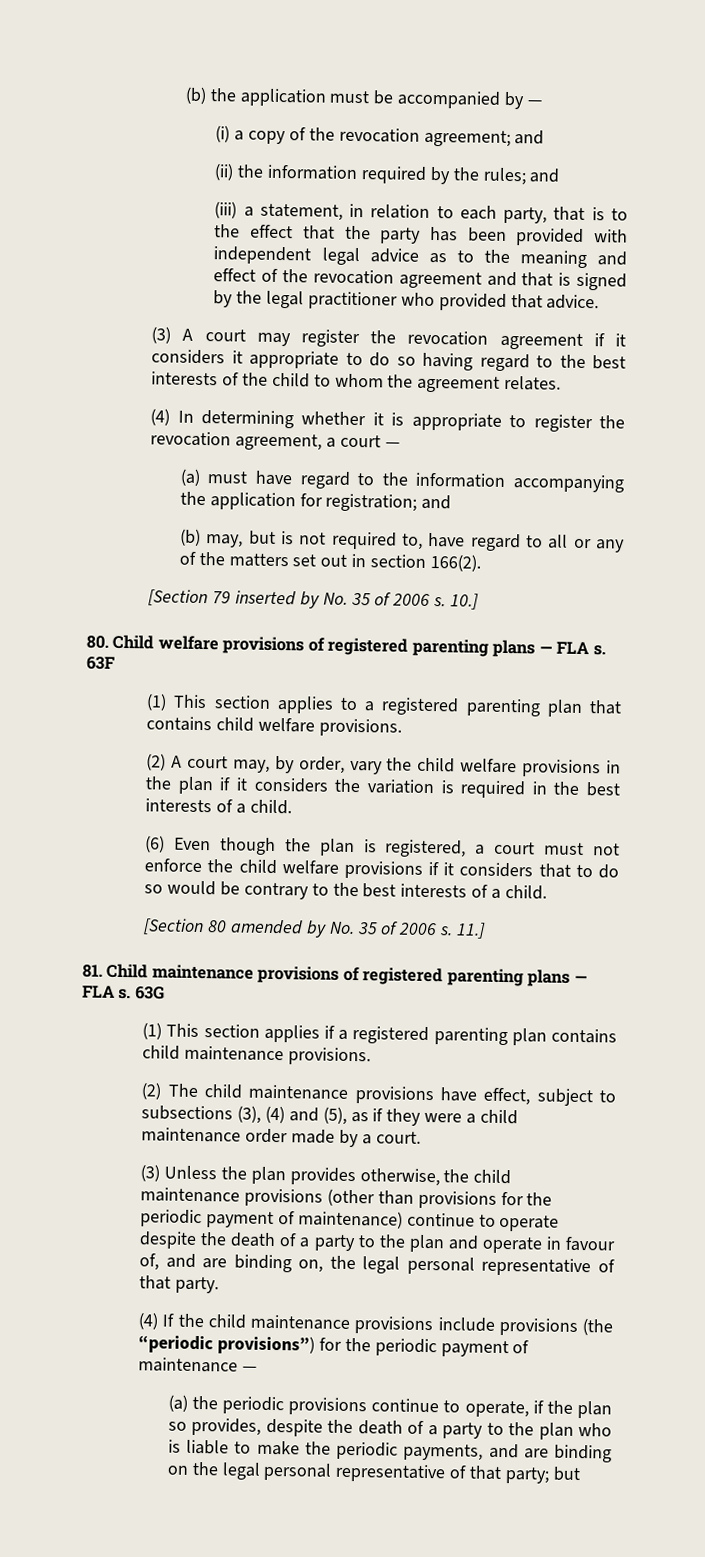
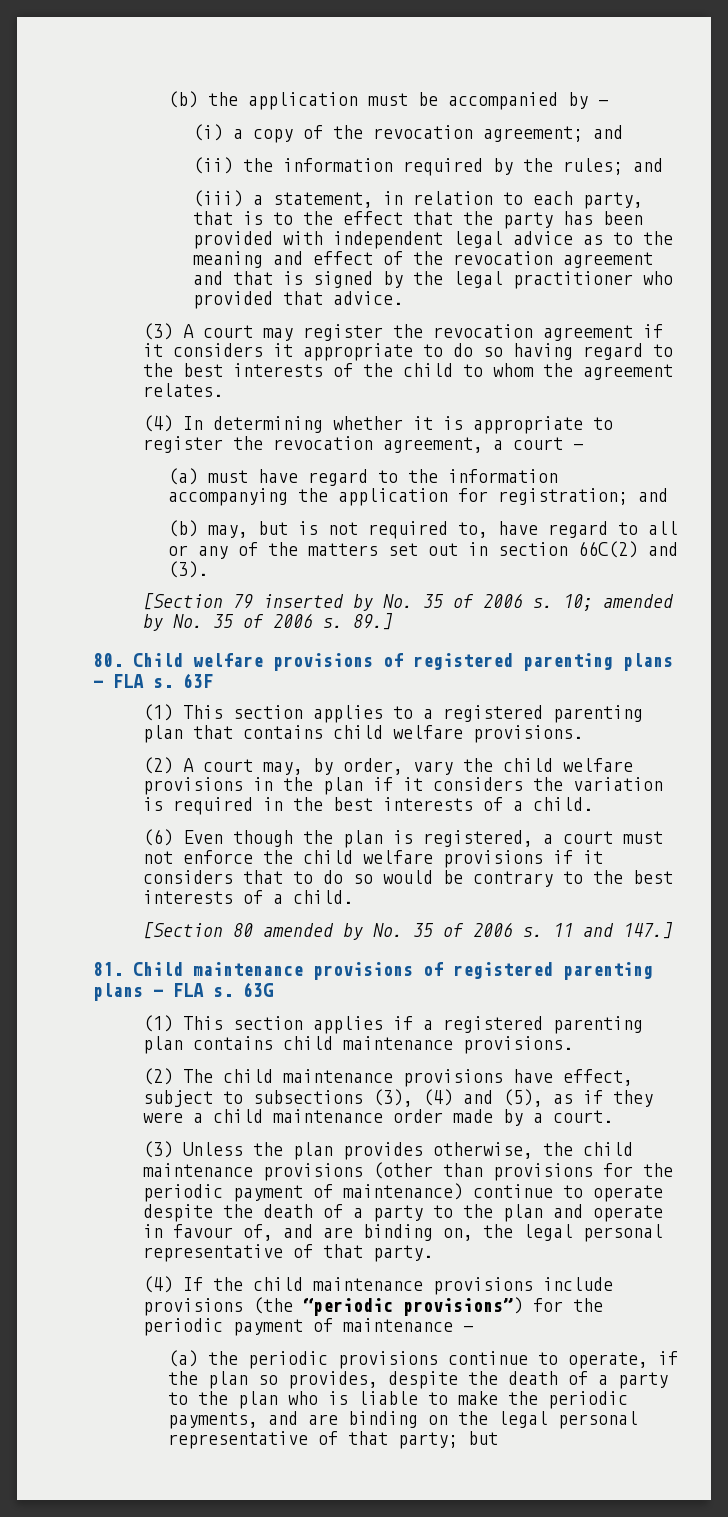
[429,553,481,572] 166(2). -> [577,541,678,558] [167,561,208,578] 66C(2) and (3).
[449,593,479,610] 10.] -> [562,594,674,611] [142,613,393,631] 10; amended by No. 35 of 2006 s. 89.]
[455,922,486,939] 11.] -> [552,922,673,939] 11 and 147.]

